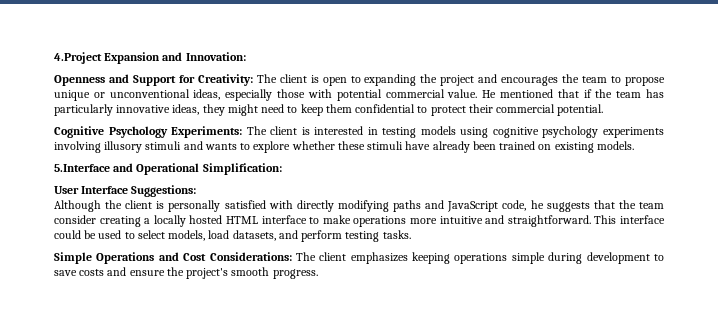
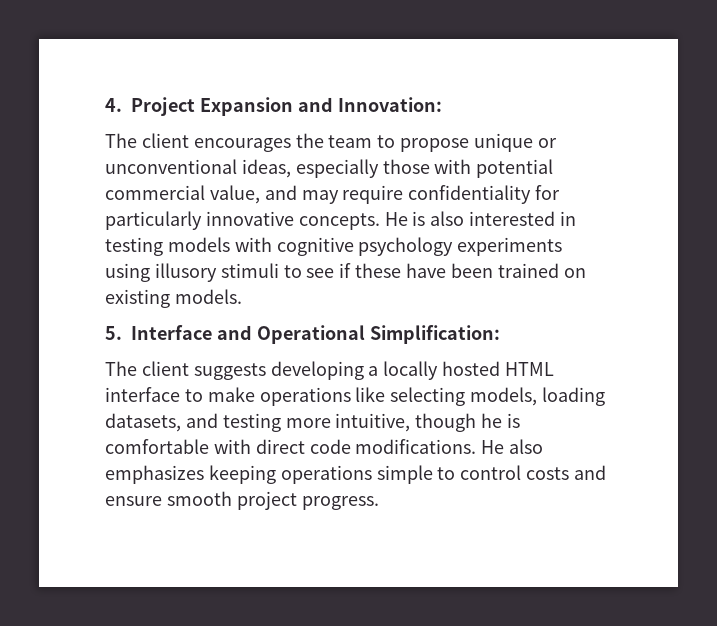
[54,52,102,64] 4.Project -> [105,97,195,116] 4. Project
[54,74,498,86] Openness and Support for Creativity: The client is open to expanding the project and -> [105,133,189,148] The client
[447,89,664,98] [54,104,604,116] [54,126,310,138] value. He mentioned that if the team has particularly innovative ideas, they might need to keep them confidential to protect their commercial potential. // Cognitive Psychology Experiments: The client is -> [209,185,561,204] [105,211,465,230] value, and may require confidentiality for particularly innovative concepts. He is also
[460,127,489,138] using -> [234,237,272,252] with
[54,141,101,153] involving -> [105,263,150,282] using
[183,141,470,153] and wants to explore whether these stimuli have already -> [283,263,447,278] to see if these have
[54,164,110,172] 5.Interface -> [105,325,212,340] 5. Interface
[54,185,197,197] [54,200,665,212] [54,215,141,227] User Interface Suggestions: // Although the client is personally satisfied with directly modifying paths and JavaScript code, he suggests that the team consider creating -> [105,361,364,380] The client suggests developing
[410,215,666,227] [54,230,411,242] [54,252,664,264] [54,267,270,279] more intuitive and straightforward. This interface could be used to select models, load datasets, and perform testing tasks. // Simple Operations and Cost Considerations: The client emphasizes keeping operations simple during development to save costs and ensure the project's smooth -> [355,387,606,406] [105,413,521,432] [105,439,544,454] [105,465,607,484] [105,491,297,510] like selecting models, loading datasets, and testing more intuitive, though he is comfortable with direct code modifications. He also emphasizes keeping operations simple to control costs and ensure smooth project

